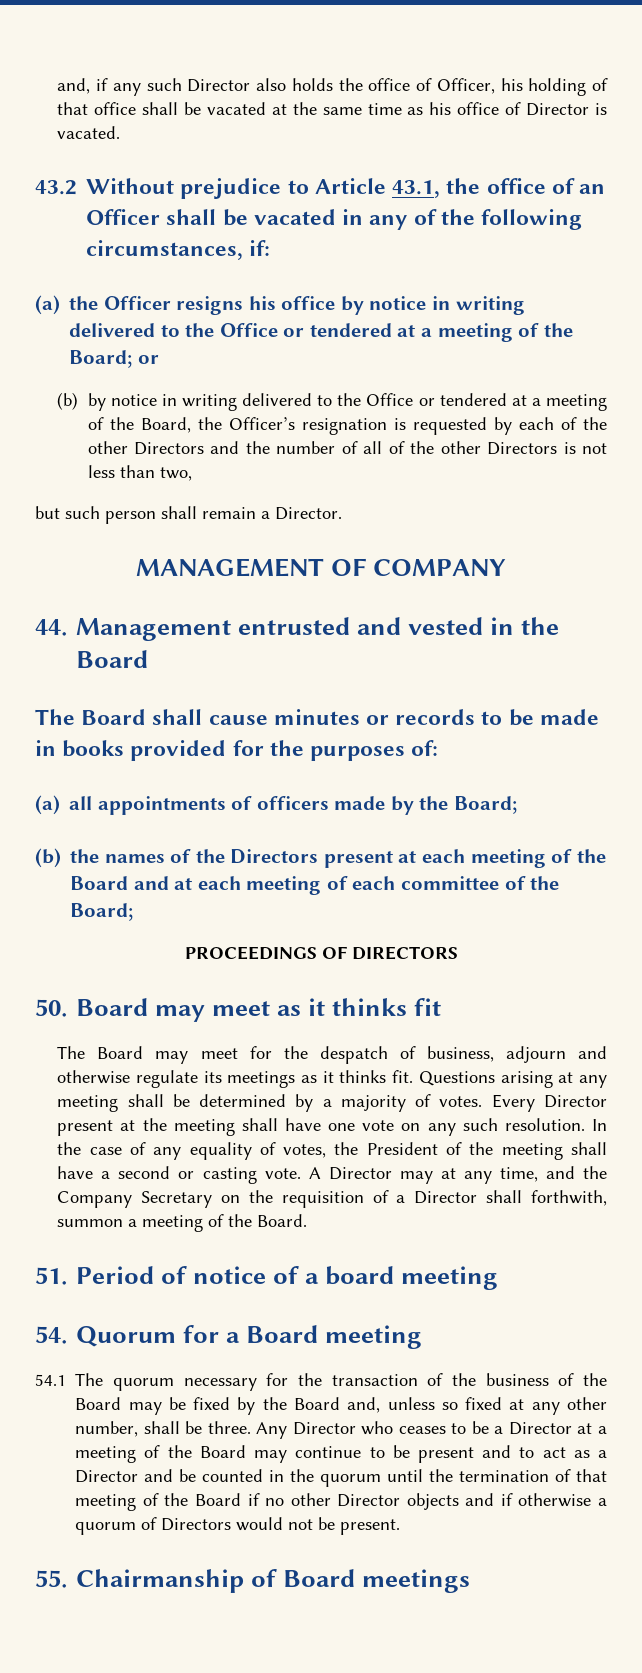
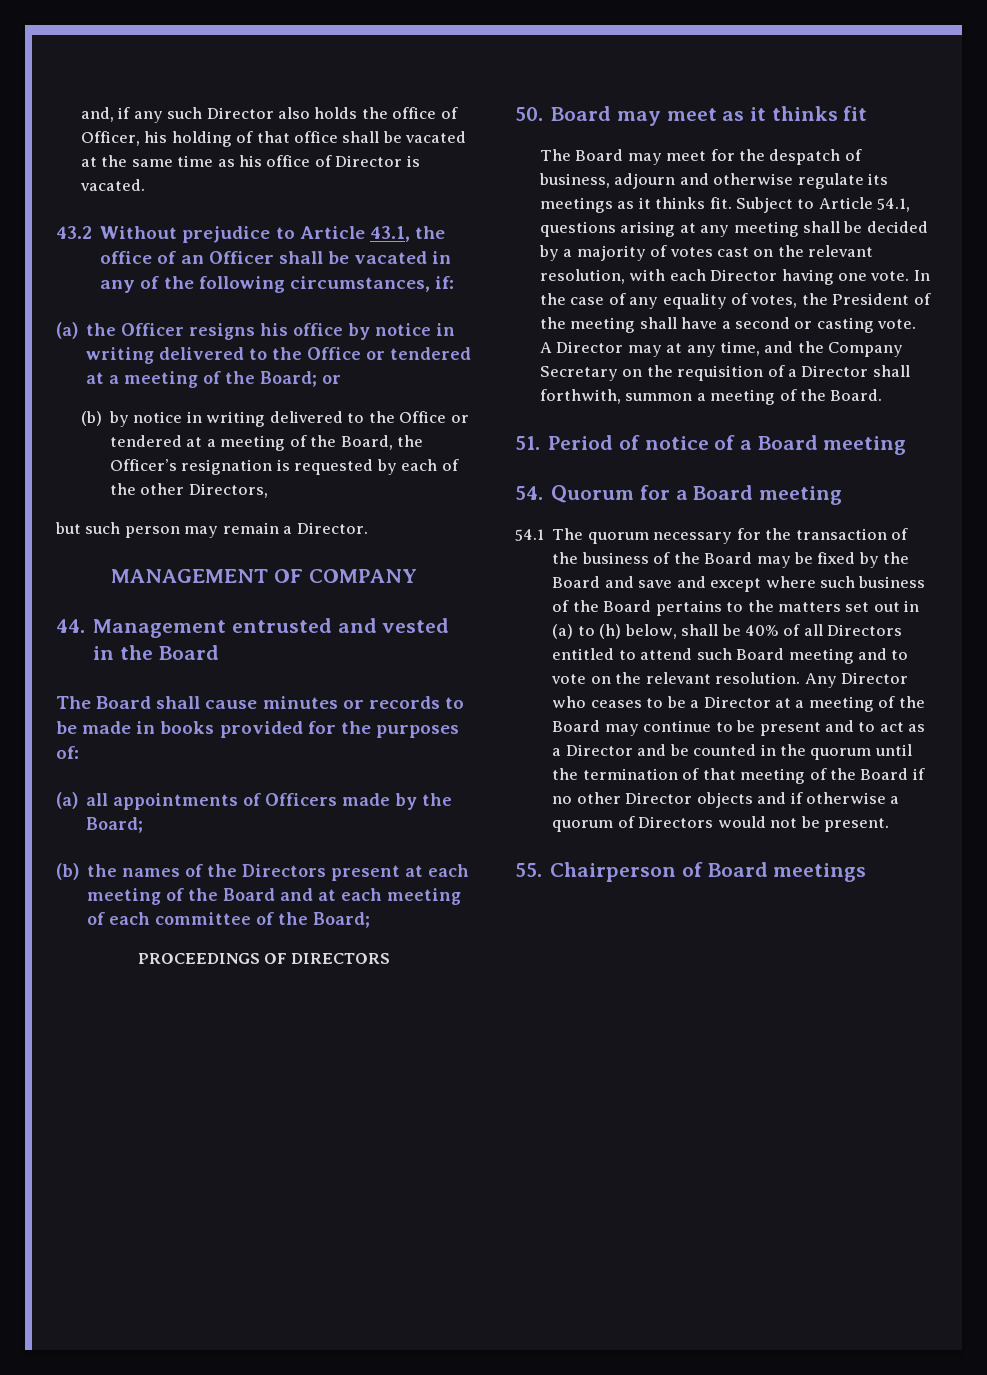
[133,441,608,455] [87,465,192,481] Directors and the number of all of the other Directors is not less than two, -> [188,483,268,498] Directors,
[161,506,197,519] shall -> [184,526,219,538] may
[256,796,329,810] officers -> [265,793,338,806] Officers
[418,1071,495,1086] Questions -> [735,197,911,213] [539,221,616,237] Subject to Article 54.1, questions
[199,1094,287,1107] determined -> [866,221,928,233] decided
[439,1094,608,1112] [57,1118,585,1136] votes. Every Director present at the meeting shall have one vote on any such resolution. -> [669,245,874,257] [539,269,910,285] votes cast on the relevant resolution, with each Director having one vote.
[325,1266,395,1285] board -> [757,435,818,450] Board
[347,1397,608,1415] [75,1421,251,1437] and, unless so fixed at any other number, shall be three. -> [604,576,926,592] [552,600,920,616] [552,624,903,639] [552,648,909,664] [551,672,801,684] and save and except where such business of the Board pertains to the matters set out in (a) to (h) below, shall be 40% of all Directors entitled to attend such Board meeting and to vote on the relevant resolution.
[76,1569,245,1593] Chairmanship -> [550,862,677,882] Chairperson

